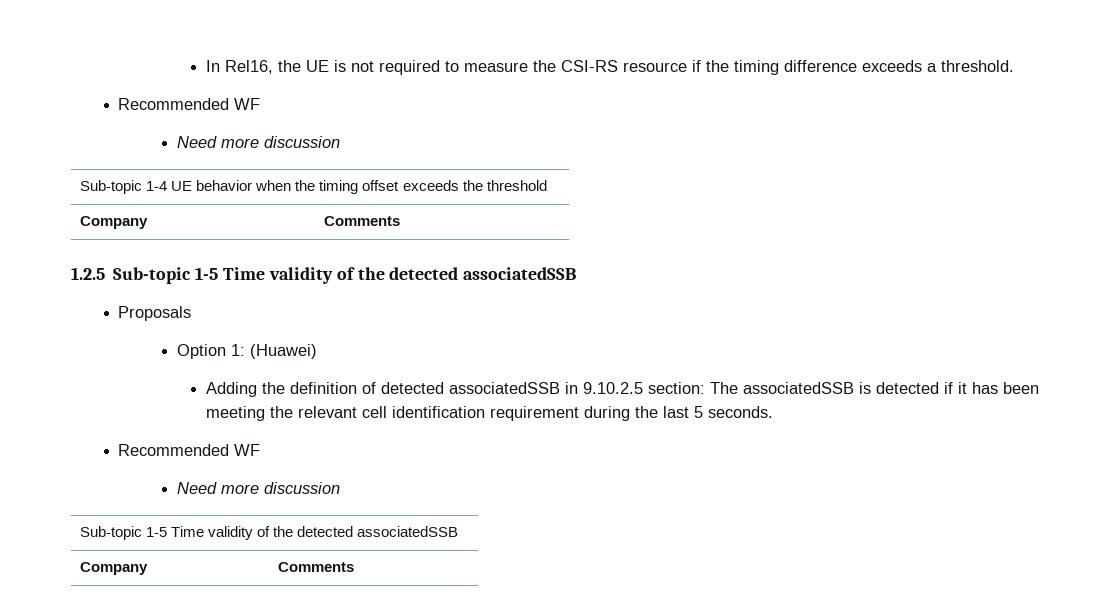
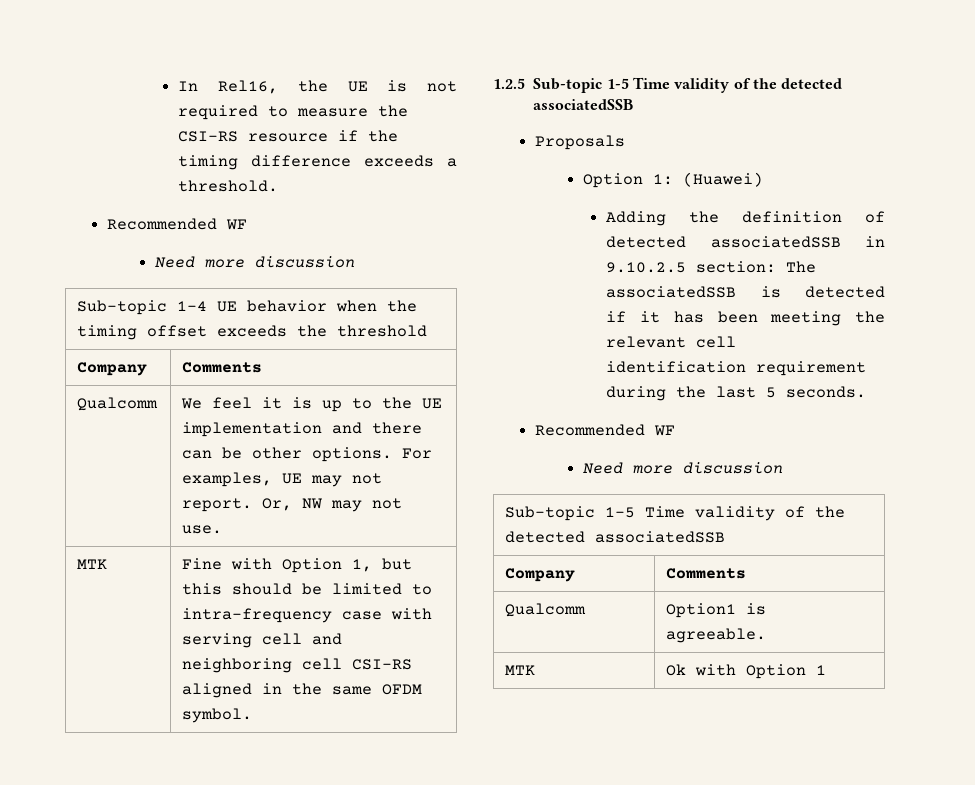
(401, 221) none -> [77,397,159,411] [181,397,443,412] [182,422,423,437] [182,447,433,462] [182,472,383,487] [182,498,403,512] [182,525,223,534] [77,559,108,569] [182,558,413,573] [182,583,433,595] [182,608,433,623] [182,633,343,648] [182,658,413,673] [182,683,423,698] [182,708,253,723] // Qualcomm | We feel it is up to the UE implementation and there can be other options. For examples, UE may not report. Or, NW may not use. // MTK | Fine with Option 1, but this should be limited to intra-frequency case with serving cell and neighboring cell CSI-RS aligned in the same OFDM symbol.
(355, 567) none -> [505,603,587,617] [666,603,767,618] [666,628,767,643] [505,665,536,675] [666,664,827,679] // Qualcomm | Option1 is agreeable. // MTK | Ok with Option 1

